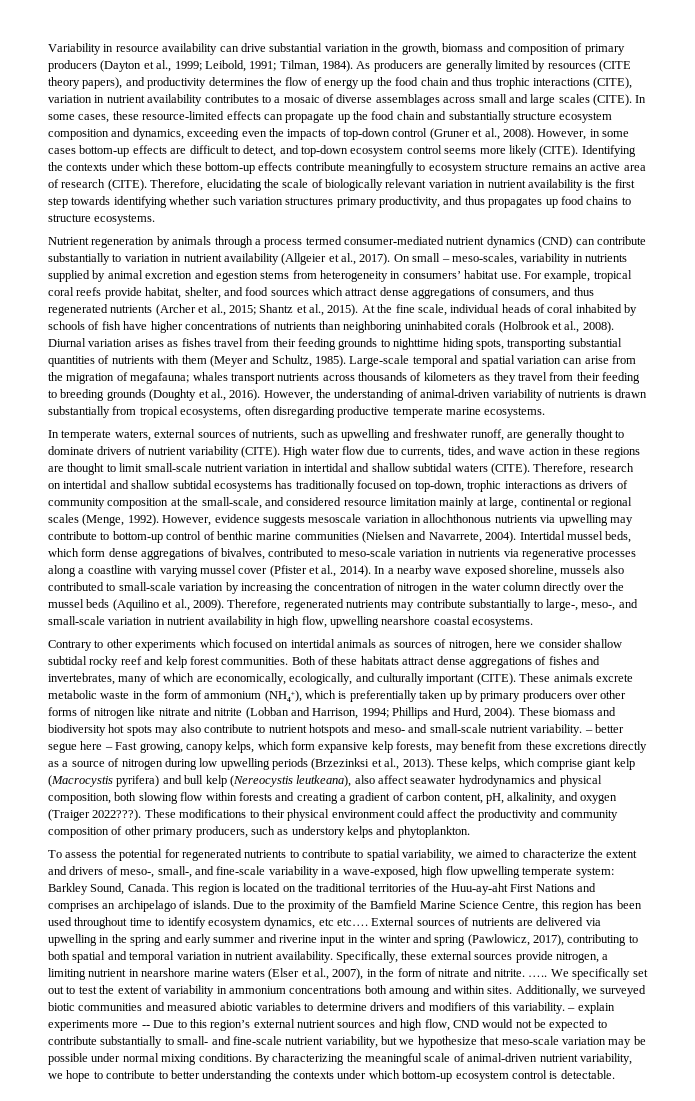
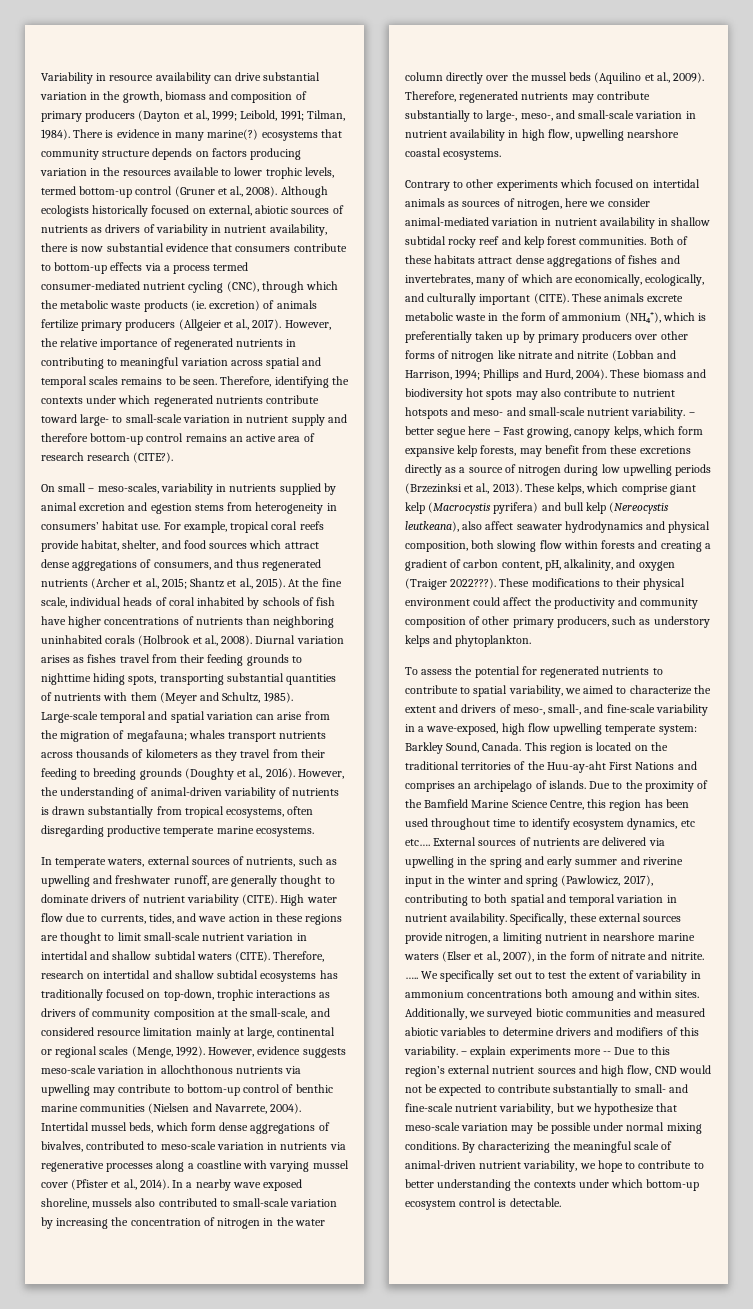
[356,60,631,72] [48,77,633,89] [48,94,647,106] [48,111,613,123] [48,128,390,140] As producers are generally limited by resources (CITE theory papers), and productivity determines the flow of energy up the food chain and thus trophic interactions (CITE), variation in nutrient availability contributes to a mosaic of diverse assemblages across small and large scales (CITE). In some cases, these resource-limited effects can propagate up the food chain and substantially structure ecosystem composition and dynamics, exceeding even the impacts of top-down -> [73,129,342,141] [41,148,302,160] [40,167,334,179] [41,186,133,198] There is evidence in many marine(?) ecosystems that community structure depends on factors producing variation in the resources available to lower trophic levels, termed bottom-up
[537,129,629,140] [48,145,636,157] [48,162,529,174] However, in some cases bottom-up effects are difficult to detect, and top-down ecosystem control seems more likely (CITE). Identifying the contexts under which these bottom-up effects contribute meaningfully to ecosystem structure -> [280,186,328,198] [41,205,344,217] [41,224,327,236] [41,243,347,252] [41,262,249,274] [41,281,339,293] [41,300,317,312] [41,319,331,331] [41,338,297,350] [41,357,322,369] [41,376,349,388] [41,395,320,407] [41,414,347,426] [41,433,184,445] Although ecologists historically focused on external, abiotic sources of nutrients as drivers of variability in nutrient availability, there is now substantial evidence that consumers contribute to bottom-up effects via a process termed consumer-mediated nutrient cycling (CNC), through which the metabolic waste products (ie. excretion) of animals fertilize primary producers (Allgeier et al., 2017). However, the relative importance of regenerated nutrients in contributing to meaningful variation across spatial and temporal scales remains to be seen. Therefore, identifying the contexts under which regenerated nutrients contribute toward large- to small-scale variation in nutrient supply and therefore bottom-up control
[107,179,635,191] [48,196,631,208] [48,214,156,225] [48,236,646,248] [48,253,391,265] (CITE). Therefore, elucidating the scale of biologically relevant variation in nutrient availability is the first step towards identifying whether such variation structures primary productivity, and thus propagates up food chains to structure ecosystems. // Nutrient regeneration by animals through a process termed consumer-mediated nutrient dynamics (CND) can contribute substantially to variation in nutrient availability (Allgeier et al., 2017). -> [87,452,174,463] research (CITE?). //
[308,514,362,523] mesoscale -> [41,1065,96,1074] meso-scale
(582, 643) none -> [405,217,669,229] animal-mediated variation in nutrient availability in

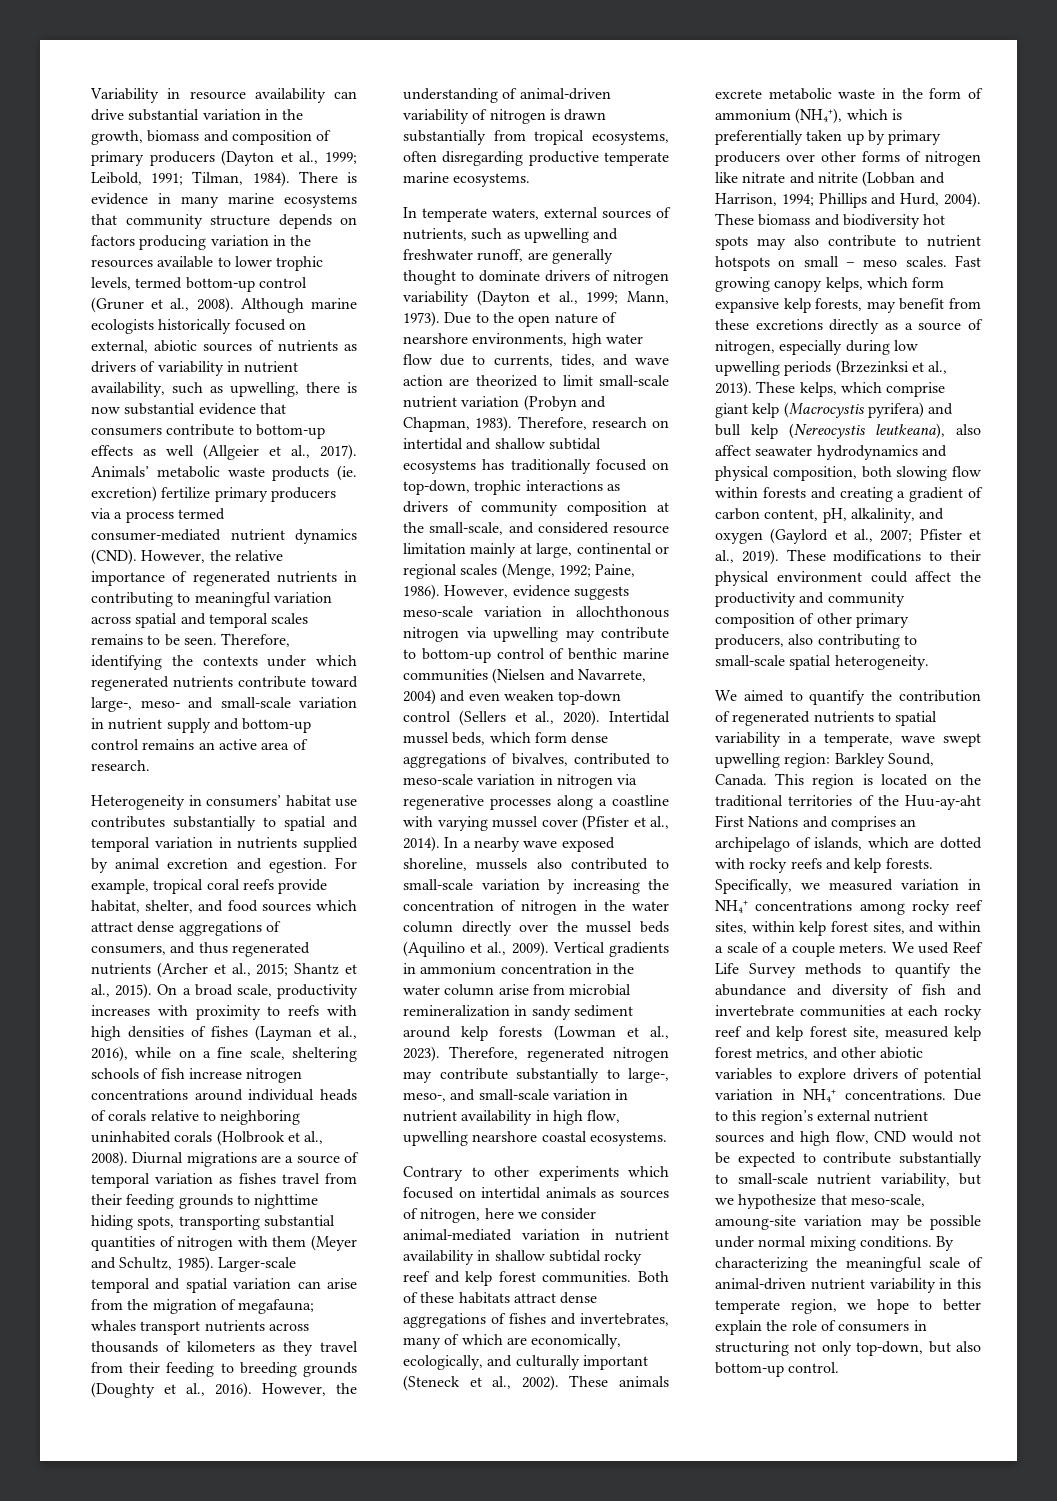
[207,129,259,140] marine(?) -> [228,193,274,204] marine
(328, 192) none -> [311,298,357,309] marine
(327, 230) none -> [172,382,299,397] such as upwelling,
(143, 266) none -> [143,444,357,460] [91,465,357,481] [91,486,336,502] as well (Allgeier et al., 2017). Animals’ metabolic waste products (ie. excretion) fertilize primary producers
[188,281,339,293] [41,300,317,312] [41,319,282,331] cycling (CNC), through which the metabolic waste products (ie. excretion) of animals fertilize primary producers (Allgeier et al., 2017). -> [295,529,357,544] [91,549,137,565] dynamics (CND).
[80,414,123,426] large- to -> [91,697,213,712] large-, meso- and
[41,433,88,442] therefore -> (239, 724) none
[41,452,174,463] [41,483,213,495] research research (CITE?). // On small – meso-scales, variability -> [91,760,150,771] [91,795,357,810] [91,816,358,831] [91,837,213,852] research. // Heterogeneity in consumers’ habitat use contributes substantially to spatial and temporal variation
[150,502,337,514] [41,521,161,530] egestion stems from heterogeneity in consumers’ habitat use. -> [268,858,327,873] egestion.
[288,578,342,587] [41,597,336,609] [41,616,271,628] At the fine scale, individual heads of coral inhabited by schools of fish have higher concentrations of nutrients than -> [157,984,358,999] [91,1005,357,1020] [91,1025,357,1041] [91,1046,358,1062] [91,1068,303,1083] [91,1089,358,1101] [91,1110,216,1121] On a broad scale, productivity increases with proximity to reefs with high densities of fishes (Layman et al., 2016), while on a fine scale, sheltering schools of fish increase nitrogen concentrations around individual heads of corals relative to
[296,636,344,644] [41,655,70,663] variation arises -> [186,1152,359,1167] [91,1173,214,1188] migrations are a source of temporal variation
[54,693,102,701] nutrients -> [177,1236,234,1251] nitrogen
[41,711,98,723] Large-scale -> [217,1257,296,1272] Larger-scale
[292,788,340,796] nutrients -> [489,109,546,124] nitrogen
[142,894,305,906] nutrient variability (CITE). High -> [613,270,669,285] [403,290,669,306] [403,311,617,327] [403,333,602,348] nitrogen variability (Dayton et al., 1999; Mann, 1973). Due to the open nature of nearshore environments, high
[262,913,343,925] [41,932,102,944] in these regions are thought -> [449,375,538,387] are theorized
[296,933,307,941] [41,951,271,962] in intertidal and shallow subtidal waters (CITE). -> [523,395,606,411] [403,416,513,432] (Probyn and Chapman, 1983).
[175,1046,205,1057] 1992). -> [558,564,636,577] [403,584,440,600] 1992; Paine, 1986).
[235,1066,283,1074] nutrients -> [403,627,459,642] nitrogen
[270,1103,302,1114] 2004). -> [403,689,622,705] [403,710,601,726] 2004) and even weaken top-down control (Sellers et al., 2020).
[280,1142,328,1150] nutrients -> [556,774,613,789] nitrogen
(705, 77) none -> [552,942,669,957] [403,963,635,975] [403,984,632,996] [403,1005,633,1020] [403,1025,669,1041] [403,1046,440,1062] Vertical gradients in ammonium concentration in the water column arise from microbial remineralization in sandy sediment around kelp forests (Lowman et al., 2023).
[521,92,569,100] nutrients -> [613,1047,669,1062] nitrogen
[533,293,569,304] (CITE). -> [403,1375,559,1391] (Steneck et al., 2002).
[451,407,695,419] [405,426,572,438] and meso- and small-scale nutrient variability. – better segue here – Fast growing, -> [778,255,981,267] [715,277,770,292] on small – meso scales. Fast growing
[518,465,562,476] nitrogen -> [715,340,843,355] nitrogen, especially
[405,578,497,590] (Traiger 2022???). -> [770,528,981,544] [715,549,779,565] (Gaylord et al., 2007; Pfister et al., 2019).
[612,616,710,628] [405,635,532,647] [405,666,663,678] [405,685,711,697] [405,704,708,716] [405,723,697,735] such as understory kelps and phytoplankton. // To assess the potential for regenerated nutrients to contribute to spatial variability, we aimed to characterize the extent and drivers of meso-, small-, and fine-scale variability in a wave-exposed, high flow upwelling temperate system: -> [788,634,917,649] [715,655,929,670] [715,690,981,705] [715,711,938,726] [715,732,981,747] [715,753,831,768] also contributing to small-scale spatial heterogeneity. // We aimed to quantify the contribution of regenerated nutrients to spatial variability in a temperate, wave swept upwelling region:
[548,780,709,792] [405,799,689,811] [405,818,695,830] [405,837,665,846] [405,856,683,868] [405,875,653,887] [405,894,677,906] [405,913,682,925] [405,932,695,944] [404,951,704,962] [405,970,701,982] [405,989,700,1001] [405,1008,706,1020] [405,1027,699,1036] [404,1046,612,1058] islands. Due to the proximity of the Bamfield Marine Science Centre, this region has been used throughout time to identify ecosystem dynamics, etc etc…. External sources of nutrients are delivered via upwelling in the spring and early summer and riverine input in the winter and spring (Pawlowicz, 2017), contributing to both spatial and temporal variation in nutrient availability. Specifically, these external sources provide nitrogen, a limiting nutrient in nearshore marine waters (Elser et al., 2007), in the form of nitrate and nitrite. ….. We specifically set out to test the extent of variability in ammonium concentrations both amoung and within sites. Additionally, we surveyed biotic communities and measured abiotic variables to determine drivers and modifiers of this variability. – explain experiments more -- -> [814,837,982,850] [715,858,933,873] [715,879,981,894] [715,900,983,915] [715,921,981,936] [715,942,983,957] [715,963,981,978] [715,984,982,999] [715,1005,982,1020] [715,1026,981,1041] [715,1047,924,1060] [715,1068,982,1083] [715,1089,946,1102] islands, which are dotted with rocky reefs and kelp forests. Specifically, we measured variation in NH₄⁺ concentrations among rocky reef sites, within kelp forest sites, and within a scale of a couple meters. We used Reef Life Survey methods to quantify the abundance and diversity of fish and invertebrate communities at each rocky reef and kelp forest site, measured kelp forest metrics, and other abiotic variables to explore drivers of potential variation in NH₄⁺ concentrations.
[634,1084,688,1093] [405,1103,453,1112] small- and fine-scale -> [737,1173,808,1184] small-scale
[405,1122,460,1131] meso-scale -> [850,1194,925,1207] [715,1215,796,1230] meso-scale, amoung-site
[523,1160,704,1172] [405,1179,700,1191] [405,1198,561,1210] variability, we hope to contribute to better understanding the contexts under which bottom-up ecosystem control is detectable. -> [869,1278,981,1293] [715,1299,981,1314] [715,1320,927,1335] [715,1341,981,1356] [715,1362,840,1377] variability in this temperate region, we hope to better explain the role of consumers in structuring not only top-down, but also bottom-up control.

